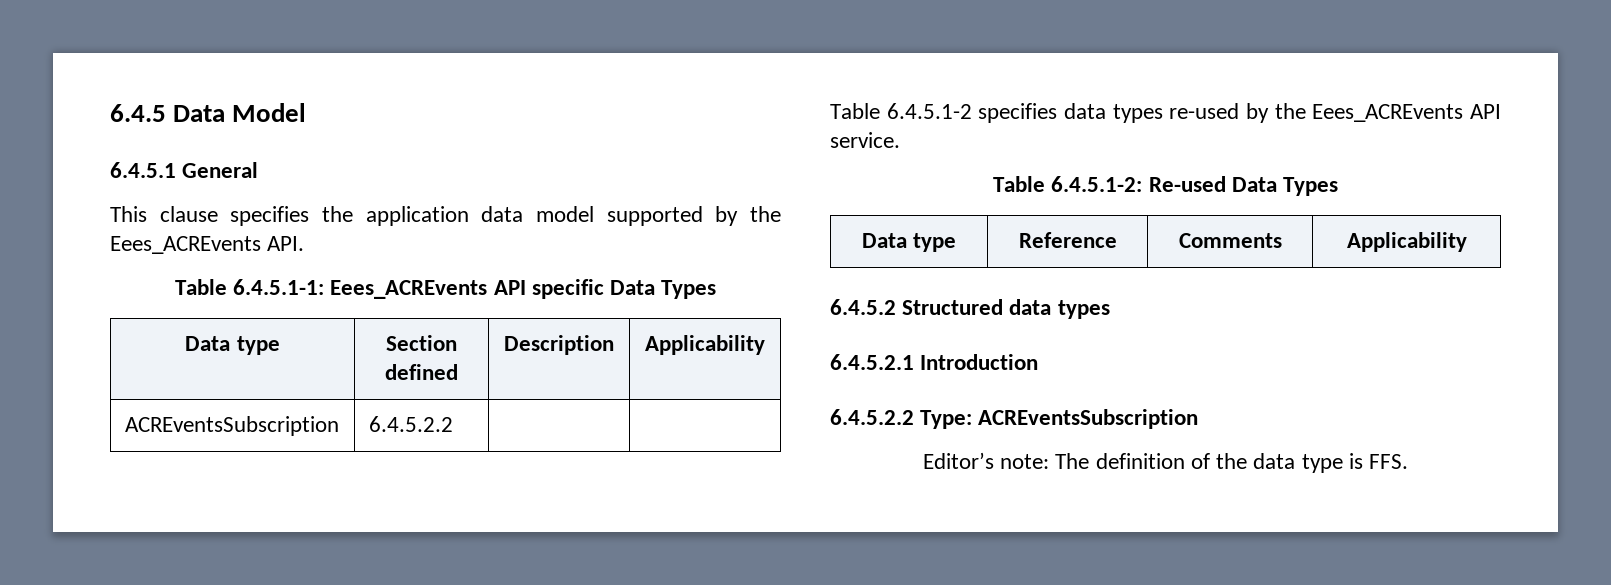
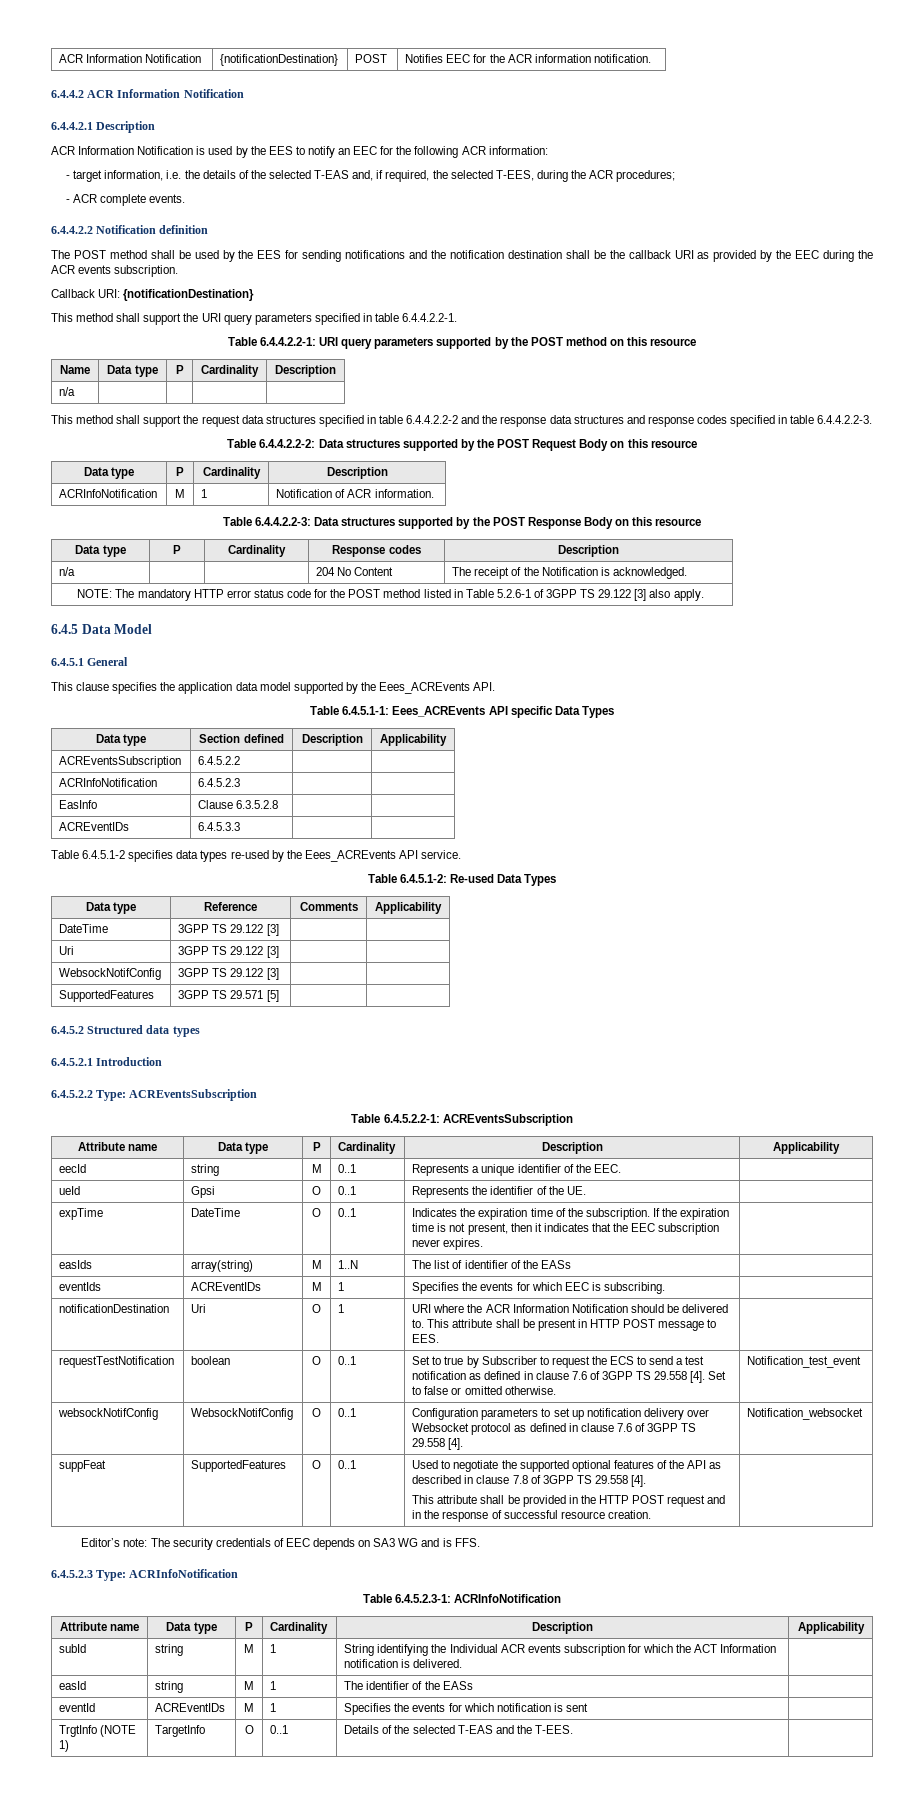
(110, 113) none -> [59,54,202,63] [220,54,339,66] [355,54,388,63] [405,54,651,63] [51,89,244,98] [51,121,156,133] [51,146,548,158] [66,170,676,182] [66,194,186,206] [51,225,209,234] [51,250,874,262] [51,265,179,277] [51,289,255,301] [51,313,458,325] [227,337,697,349] [60,365,90,374] [107,365,158,377] [175,365,184,374] [201,365,259,377] [275,365,336,377] [59,387,76,396] [51,415,873,427] [227,439,697,451] [83,467,135,479] [176,467,184,476] [202,467,261,479] [326,467,388,479] [59,489,158,498] [175,489,185,498] [201,489,208,498] [276,489,434,498] [222,517,702,529] [75,545,126,557] [173,545,181,554] [228,545,286,557] [332,545,421,557] [558,545,619,557] [59,567,76,576] [316,567,394,576] [452,567,687,579] [77,589,704,601] ACR Information Notification | {notificationDestination} | POST | Notifies EEC for the ACR information notification. // 6.4.4.2 ACR Information Notification // 6.4.4.2.1 Description // ACR Information Notification is used by the EES to notify an EEC for the following ACR information: // - target information, i.e. the details of the selected T-EAS and, if required, the selected T-EES, during the ACR procedures; // - ACR complete events. // 6.4.4.2.2 Notification definition // The POST method shall be used by the EES for sending notifications and the notification destination shall be the callback URI as provided by the EEC during the ACR events subscription. // Callback URI: {notificationDestination} // This method shall support the URI query parameters specified in table 6.4.4.2.2-1. // Table 6.4.4.2.2-1: URI query parameters supported by the POST method on this resource // Name | Data type | P | Cardinality | Description // n/a | | | | // This method shall support the request data structures specified in table 6.4.4.2.2-2 and the response data structures and response codes specified in table 6.4.4.2.2-3. // Table 6.4.4.2.2-2: Data structures supported by the POST Request Body on this resource // Data type | P | Cardinality | Description // ACRInfoNotification | M | 1 | Notification of ACR information. // Table 6.4.4.2.2-3: Data structures supported by the POST Response Body on this resource // Data type | P | Cardinality | Response codes | Description // n/a | | | 204 No Content | The receipt of the Notification is acknowledged. // NOTE: The mandatory HTTP error status code for the POST method listed in Table 5.2.6-1 of 3GPP TS 29.122 [3] also apply. //
(453, 424) none -> [59,778,158,787] [198,778,241,787] [59,800,98,809] [198,800,279,809] [59,822,130,831] [198,822,241,831] // ACRInfoNotification | 6.4.5.2.3 | | // EasInfo | Clause 6.3.5.2.8 | | // ACREventIDs | 6.4.5.3.3 | |
(1467, 242) none -> [59,924,109,933] [178,924,279,936] [59,946,75,955] [178,946,279,958] [59,968,162,980] [178,968,279,980] [59,990,155,1002] [178,990,279,1002] // DateTime | 3GPP TS 29.122 [3] | | // Uri | 3GPP TS 29.122 [3] | | // WebsockNotifConfig | 3GPP TS 29.122 [3] | | // SupportedFeatures | 3GPP TS 29.571 [5] | |
[923,452,1408,473] Editor’s note: The definition of the data type is FFS. -> [351,1114,573,1126] [77,1142,158,1151] [217,1142,269,1154] [312,1142,321,1151] [338,1142,397,1154] [541,1142,603,1154] [773,1142,840,1154] [59,1164,87,1173] [191,1164,220,1176] [311,1164,322,1173] [338,1164,357,1173] [412,1164,621,1176] [59,1186,81,1195] [191,1186,216,1198] [312,1186,321,1195] [338,1186,357,1195] [412,1186,586,1198] [59,1208,104,1220] [191,1208,241,1217] [312,1208,321,1217] [338,1208,357,1217] [412,1208,730,1220] [412,1223,720,1235] [412,1238,484,1250] [59,1260,93,1269] [191,1260,254,1272] [311,1260,322,1269] [338,1260,359,1269] [412,1260,571,1269] [59,1282,102,1291] [191,1282,262,1291] [311,1282,322,1291] [338,1282,345,1291] [412,1282,665,1294] [59,1304,170,1313] [191,1304,207,1313] [312,1304,321,1313] [338,1304,345,1313] [412,1304,729,1313] [412,1319,717,1331] [412,1334,440,1343] [59,1356,175,1368] [191,1356,231,1365] [312,1356,321,1365] [338,1356,357,1365] [412,1356,705,1368] [412,1371,727,1383] [412,1386,556,1395] [747,1356,862,1368] [58,1408,159,1420] [191,1408,294,1420] [312,1408,321,1417] [338,1408,357,1417] [412,1408,709,1420] [412,1423,697,1435] [412,1438,464,1450] [747,1408,864,1420] [59,1460,107,1472] [191,1460,287,1472] [312,1460,321,1469] [338,1460,357,1469] [412,1460,722,1472] [412,1475,647,1487] [412,1495,726,1507] [412,1510,651,1522] [81,1538,480,1550] [51,1569,239,1581] [362,1594,562,1603] [59,1622,140,1631] [166,1622,217,1634] [245,1622,253,1631] [270,1622,329,1634] [532,1622,593,1634] [797,1622,865,1634] [59,1644,87,1653] [155,1644,184,1656] [244,1644,254,1653] [270,1644,277,1653] [344,1644,777,1656] [344,1659,463,1668] [59,1681,87,1690] [155,1681,184,1693] [244,1681,254,1690] [270,1681,277,1690] [344,1681,473,1690] [59,1703,96,1712] [155,1703,226,1712] [244,1703,254,1712] [270,1703,277,1712] [344,1703,588,1715] [59,1725,137,1737] [59,1740,70,1752] [155,1725,206,1737] [244,1725,254,1734] [270,1725,289,1734] [344,1725,573,1734] Table 6.4.5.2.2-1: ACREventsSubscription // Attribute name | Data type | P | Cardinality | Description | Applicability // eecId | string | M | 0..1 | Represents a unique identifier of the EEC. | // ueId | Gpsi | O | 0..1 | Represents the identifier of the UE. | // expTime | DateTime | O | 0..1 | Indicates the expiration time of the subscription. If the expiration time is not present, then it indicates that the EEC subscription never expires. | // easIds | array(string) | M | 1..N | The list of identifier of the EASs | // eventIds | ACREventIDs | M | 1 | Specifies the events for which EEC is subscribing. | // notificationDestination | Uri | O | 1 | URI where the ACR Information Notification should be delivered to. This attribute shall be present in HTTP POST message to EES. | // requestTestNotification | boolean | O | 0..1 | Set to true by Subscriber to request the ECS to send a test notification as defined in clause 7.6 of 3GPP TS 29.558 [4]. Set to false or omitted otherwise. | Notification_test_event // websockNotifConfig | WebsockNotifConfig | O | 0..1 | Configuration parameters to set up notification delivery over Websocket protocol as defined in clause 7.6 of 3GPP TS 29.558 [4]. | Notification_websocket // suppFeat | SupportedFeatures | O | 0..1 | Used to negotiate the supported optional features of the API as described in clause 7.8 of 3GPP TS 29.558 [4]. // This attribute shall be provided in the HTTP POST request and in the response of successful resource creation. | // Editor’s note: The security credentials of EEC depends on SA3 WG and is FFS. // 6.4.5.2.3 Type: ACRInfoNotification // Table 6.4.5.2.3-1: ACRInfoNotification // Attribute name | Data type | P | Cardinality | Description | Applicability // subId | string | M | 1 | String identifying the Individual ACR events subscription for which the ACT Information notification is delivered. | // easId | string | M | 1 | The identifier of the EASs | // eventId | ACREventIDs | M | 1 | Specifies the events for which notification is sent | // TrgtInfo (NOTE 1) | TargetInfo | O | 0..1 | Details of the selected T-EAS and the T-EES. |

